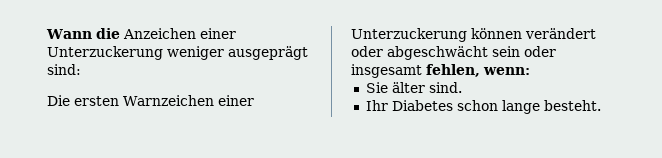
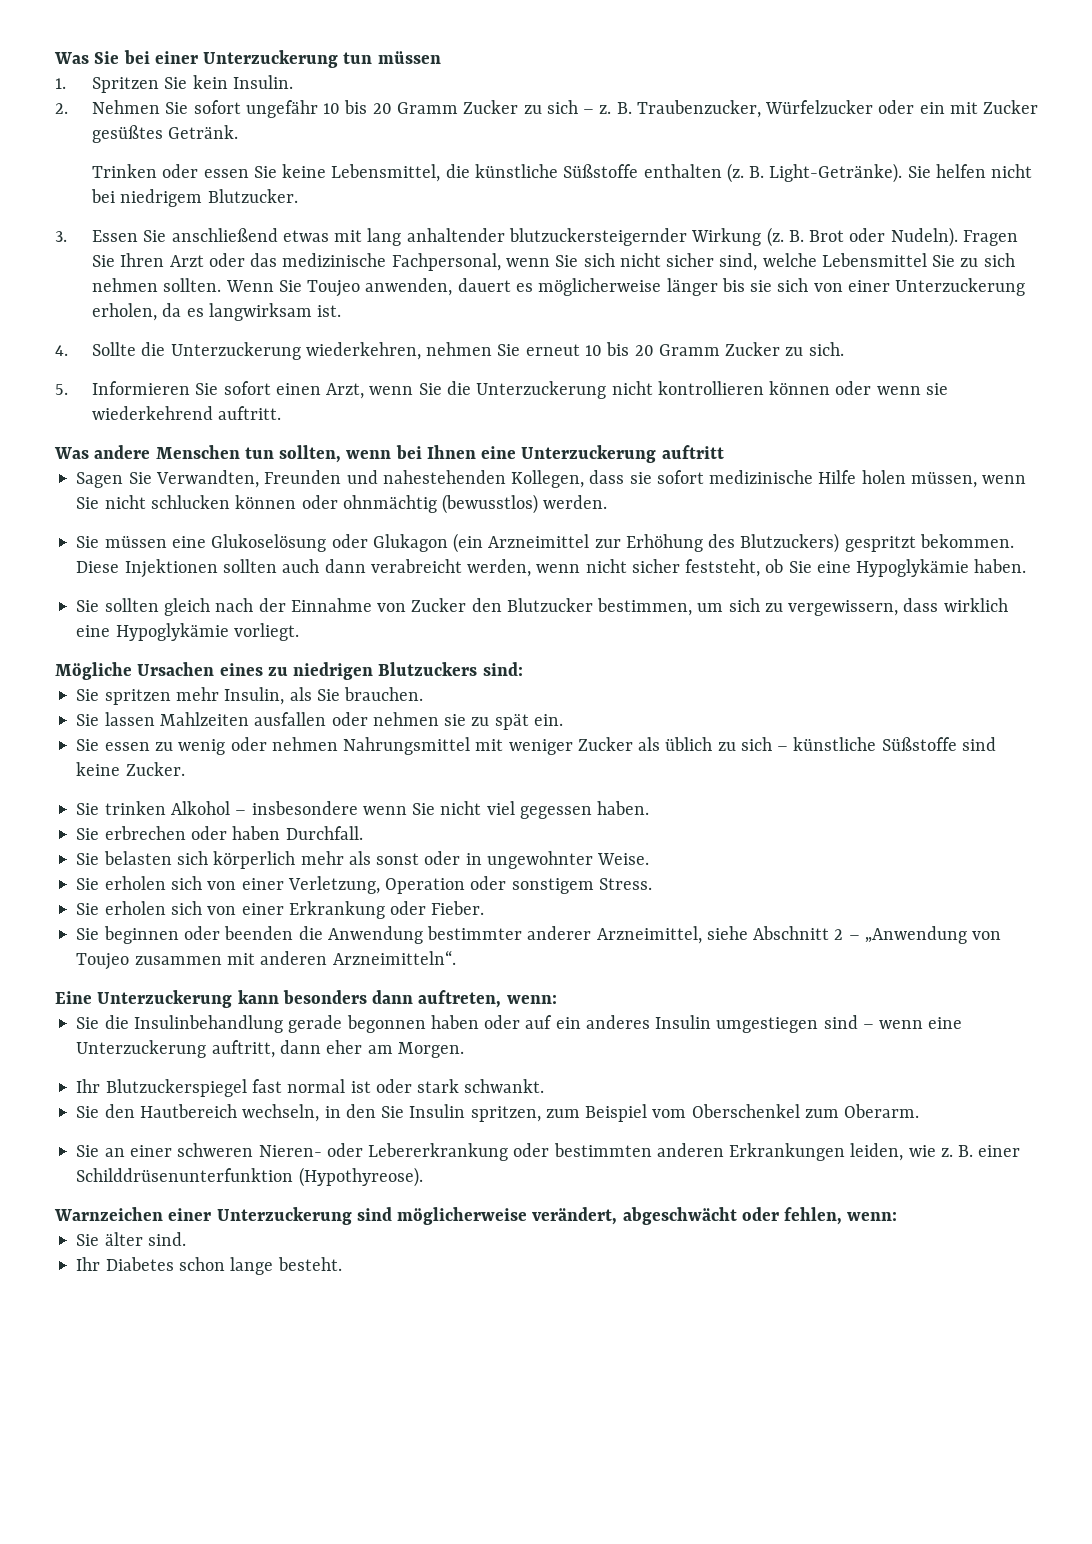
[46,28,236,39] [47,46,308,60] [47,64,81,75] [47,95,254,106] [351,28,596,42] [351,46,556,60] [351,64,422,78] Wann die Anzeichen einer Unterzuckerung weniger ausgeprägt sind: // Die ersten Warnzeichen einer Unterzuckerung können verändert oder abgeschwächt sein oder insgesamt -> [54,50,441,68] [55,75,293,93] [55,100,1039,118] [92,125,239,143] [92,163,1033,183] [91,189,298,207] [55,227,1018,247] [92,253,1015,271] [92,278,1026,297] [92,303,342,321] [55,342,844,360] [55,381,948,399] [92,406,282,420] [54,445,724,463] [76,470,1027,488] [76,494,608,514] [76,533,1014,553] [76,559,1027,578] [76,598,1008,616] [76,623,299,641] [55,662,523,680] [76,687,424,705] [76,712,563,730] [76,737,996,755] [76,762,185,776] [76,801,650,819] [76,826,363,840] [76,851,650,869] [76,876,652,894] [76,901,485,919] [76,926,1002,944] [76,950,456,970] [55,990,557,1008] [76,1015,963,1033] [76,1040,464,1058] [76,1079,545,1097] [76,1104,920,1122] [76,1143,1021,1161] [76,1167,423,1187] [54,1207,779,1225] Was Sie bei einer Unterzuckerung tun müssen // 1. Spritzen Sie kein Insulin. // 2. Nehmen Sie sofort ungefähr 10 bis 20 Gramm Zucker zu sich – z. B. Traubenzucker, Würfelzucker oder ein mit Zucker gesüßtes Getränk. // Trinken oder essen Sie keine Lebensmittel, die künstliche Süßstoffe enthalten (z. B. Light-Getränke). Sie helfen nicht bei niedrigem Blutzucker. // 3. Essen Sie anschließend etwas mit lang anhaltender blutzuckersteigernder Wirkung (z. B. Brot oder Nudeln). Fragen Sie Ihren Arzt oder das medizinische Fachpersonal, wenn Sie sich nicht sicher sind, welche Lebensmittel Sie zu sich nehmen sollten. Wenn Sie Toujeo anwenden, dauert es möglicherweise länger bis sie sich von einer Unterzuckerung erholen, da es langwirksam ist. // 4. Sollte die Unterzuckerung wiederkehren, nehmen Sie erneut 10 bis 20 Gramm Zucker zu sich. // 5. Informieren Sie sofort einen Arzt, wenn Sie die Unterzuckerung nicht kontrollieren können oder wenn sie wiederkehrend auftritt. // Was andere Menschen tun sollten, wenn bei Ihnen eine Unterzuckerung auftritt // Sagen Sie Verwandten, Freunden und nahestehenden Kollegen, dass sie sofort medizinische Hilfe holen müssen, wenn Sie nicht schlucken können oder ohnmächtig (bewusstlos) werden. // Sie müssen eine Glukoselösung oder Glukagon (ein Arzneimittel zur Erhöhung des Blutzuckers) gespritzt bekommen. Diese Injektionen sollten auch dann verabreicht werden, wenn nicht sicher feststeht, ob Sie eine Hypoglykämie haben. // Sie sollten gleich nach der Einnahme von Zucker den Blutzucker bestimmen, um sich zu vergewissern, dass wirklich eine Hypoglykämie vorliegt. // Mögliche Ursachen eines zu niedrigen Blutzuckers sind: // Sie spritzen mehr Insulin, als Sie brauchen. // Sie lassen Mahlzeiten ausfallen oder nehmen sie zu spät ein. // Sie essen zu wenig oder nehmen Nahrungsmittel mit weniger Zucker als üblich zu sich – künstliche Süßstoffe sind keine Zucker. // Sie trinken Alkohol – insbesondere wenn Sie nicht viel gegessen haben. // Sie erbrechen oder haben Durchfall. // Sie belasten sich körperlich mehr als sonst oder in ungewohnter Weise. // Sie erholen sich von einer Verletzung, Operation oder sonstigem Stress. // Sie erholen sich von einer Erkrankung oder Fieber. // Sie beginnen oder beenden die Anwendung bestimmter anderer Arzneimittel, siehe Abschnitt 2 – „Anwendung von Toujeo zusammen mit anderen Arzneimitteln“. // Eine Unterzuckerung kann besonders dann auftreten, wenn: // Sie die Insulinbehandlung gerade begonnen haben oder auf ein anderes Insulin umgestiegen sind – wenn eine Unterzuckerung auftritt, dann eher am Morgen. // Ihr Blutzuckerspiegel fast normal ist oder stark schwankt. // Sie den Hautbereich wechseln, in den Sie Insulin spritzen, zum Beispiel vom Oberschenkel zum Oberarm. // Sie an einer schweren Nieren- oder Lebererkrankung oder bestimmten anderen Erkrankungen leiden, wie z. B. einer Schilddrüsenunterfunktion (Hypothyreose). // Warnzeichen einer Unterzuckerung sind möglicherweise verändert, abgeschwächt oder

